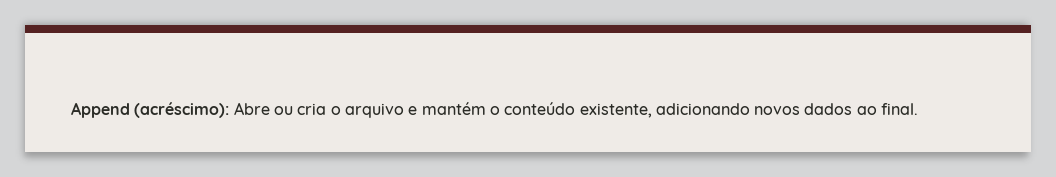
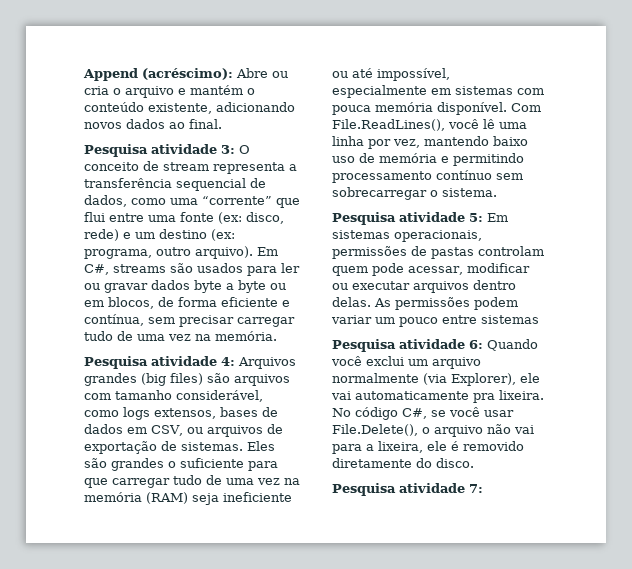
(919, 109) none -> [84,144,250,157] [84,161,297,174] [84,178,266,191] [84,195,300,208] [84,212,284,224] [84,229,235,241] [84,246,278,259] [84,263,300,276] [84,280,286,293] [84,297,290,309] [84,314,295,327] [84,331,277,341] [84,356,296,369] [84,373,290,386] [84,390,263,402] [84,407,278,420] [84,424,283,437] [84,441,275,454] [84,458,278,471] [84,475,300,488] [84,492,292,505] [332,68,450,81] [332,85,544,98] [332,102,541,115] [332,119,527,131] [332,136,528,149] [332,153,524,166] [332,170,523,183] [332,187,497,200] [332,212,508,225] [332,230,482,242] [332,246,544,259] [332,263,530,276] [332,280,516,293] [332,297,518,310] [331,315,539,327] [332,339,538,352] [331,356,481,369] [332,373,540,386] [331,390,544,403] [332,407,514,420] [332,424,534,437] [332,441,524,454] [332,458,474,468] [332,483,483,496] // Pesquisa atividade 3: O conceito de stream representa a transferência sequencial de dados, como uma “corrente” que flui entre uma fonte (ex: disco, rede) e um destino (ex: programa, outro arquivo). Em C#, streams são usados para ler ou gravar dados byte a byte ou em blocos, de forma eficiente e contínua, sem precisar carregar tudo de uma vez na memória. // Pesquisa atividade 4: Arquivos grandes (big files) são arquivos com tamanho considerável, como logs extensos, bases de dados em CSV, ou arquivos de exportação de sistemas. Eles são grandes o suficiente para que carregar tudo de uma vez na memória (RAM) seja ineficiente ou até impossível, especialmente em sistemas com pouca memória disponível. Com File.ReadLines(), você lê uma linha por vez, mantendo baixo uso de memória e permitindo processamento contínuo sem sobrecarregar o sistema. // Pesquisa atividade 5: Em sistemas operacionais, permissões de pastas controlam quem pode acessar, modificar ou executar arquivos dentro delas. As permissões podem variar um pouco entre sistemas // Pesquisa atividade 6: Quando você exclui um arquivo normalmente (via Explorer), ele vai automaticamente pra lixeira. No código C#, se você usar File.Delete(), o arquivo não vai para a lixeira, ele é removido diretamente do disco. // Pesquisa atividade 7:

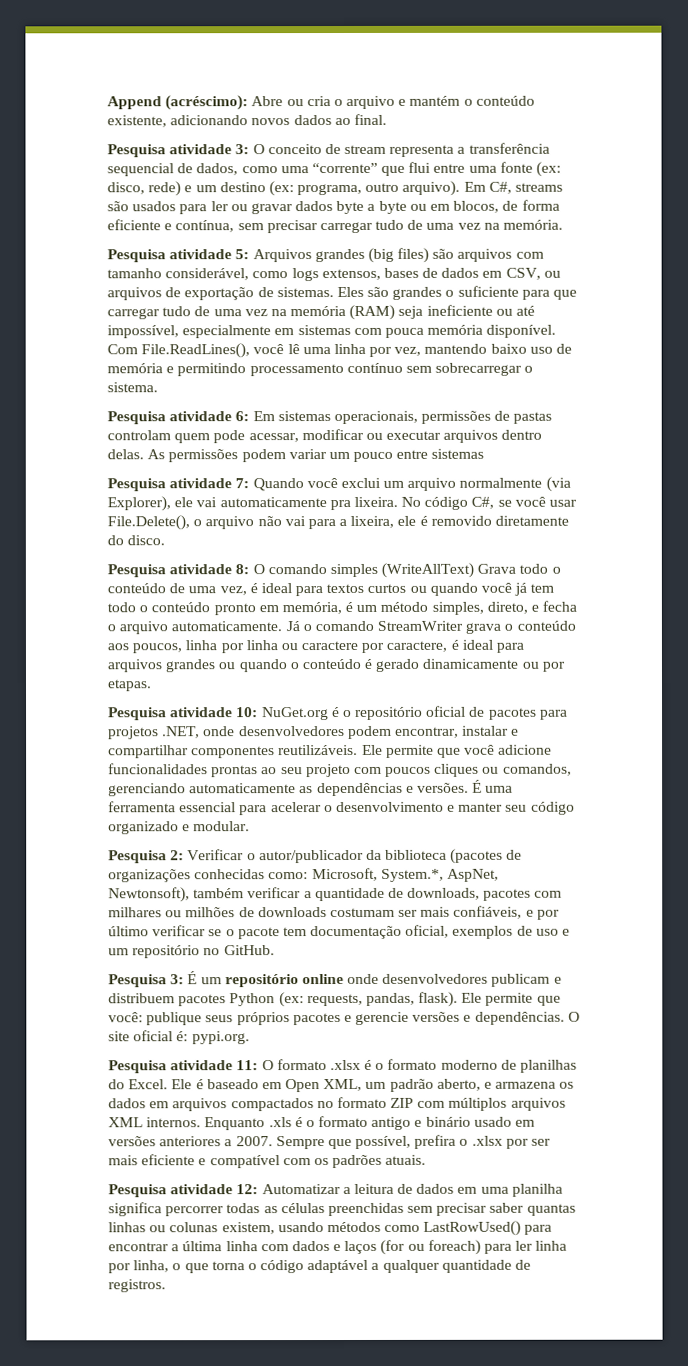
[221,357,235,366] 4: -> [235,249,250,260] 5:
[469,213,483,222] 5: -> [235,411,250,422] 6:
[469,340,483,349] 6: -> [235,478,250,489] 7:
[469,484,483,493] 7: -> [235,562,561,578] [107,582,555,597] [107,600,578,616] [107,620,576,635] [107,639,525,654] [107,658,565,673] [107,679,152,692] [108,705,568,721] [108,725,520,740] [108,744,553,759] [108,763,572,778] [108,779,514,797] [108,801,575,816] [108,821,251,835] [108,848,523,864] [108,867,499,883] [108,887,563,903] [108,905,560,920] [108,924,571,940] [108,945,275,959] [108,971,562,988] [108,991,561,1008] [108,1011,580,1026] [108,1030,250,1045] [108,1058,578,1074] [108,1078,575,1093] [108,1096,566,1112] [108,1115,536,1131] [108,1134,552,1150] [108,1154,427,1169] [108,1183,563,1198] [108,1202,576,1217] [108,1220,553,1236] [108,1239,568,1255] [108,1259,532,1274] [108,1279,166,1293] 8: O comando simples (WriteAllText) Grava todo o conteúdo de uma vez, é ideal para textos curtos ou quando você já tem todo o conteúdo pronto em memória, é um método simples, direto, e fecha o arquivo automaticamente. Já o comando StreamWriter grava o conteúdo aos poucos, linha por linha ou caractere por caractere, é ideal para arquivos grandes ou quando o conteúdo é gerado dinamicamente ou por etapas. // Pesquisa atividade 10: NuGet.org é o repositório oficial de pacotes para projetos .NET, onde desenvolvedores podem encontrar, instalar e compartilhar componentes reutilizáveis. Ele permite que você adicione funcionalidades prontas ao seu projeto com poucos cliques ou comandos, gerenciando automaticamente as dependências e versões. É uma ferramenta essencial para acelerar o desenvolvimento e manter seu código organizado e modular. // Pesquisa 2: Verificar o autor/publicador da biblioteca (pacotes de organizações conhecidas como: Microsoft, System.*, AspNet, Newtonsoft), também verificar a quantidade de downloads, pacotes com milhares ou milhões de downloads costumam ser mais confiáveis, e por último verificar se o pacote tem documentação oficial, exemplos de uso e um repositório no GitHub. // Pesquisa 3: É um repositório online onde desenvolvedores publicam e distribuem pacotes Python (ex: requests, pandas, flask). Ele permite que você: publique seus próprios pacotes e gerencie versões e dependências. O site oficial é: pypi.org. // Pesquisa atividade 11: O formato .xlsx é o formato moderno de planilhas do Excel. Ele é baseado em Open XML, um padrão aberto, e armazena os dados em arquivos compactados no formato ZIP com múltiplos arquivos XML internos. Enquanto .xls é o formato antigo e binário usado em versões anteriores a 2007. Sempre que possível, prefira o .xlsx por ser mais eficiente e compatível com os padrões atuais. // Pesquisa atividade 12: Automatizar a leitura de dados em uma planilha significa percorrer todas as células preenchidas sem precisar saber quantas linhas ou colunas existem, usando métodos como LastRowUsed() para encontrar a última linha com dados e laços (for ou foreach) para ler linha por linha, o que torna o código adaptável a qualquer quantidade de registros.

